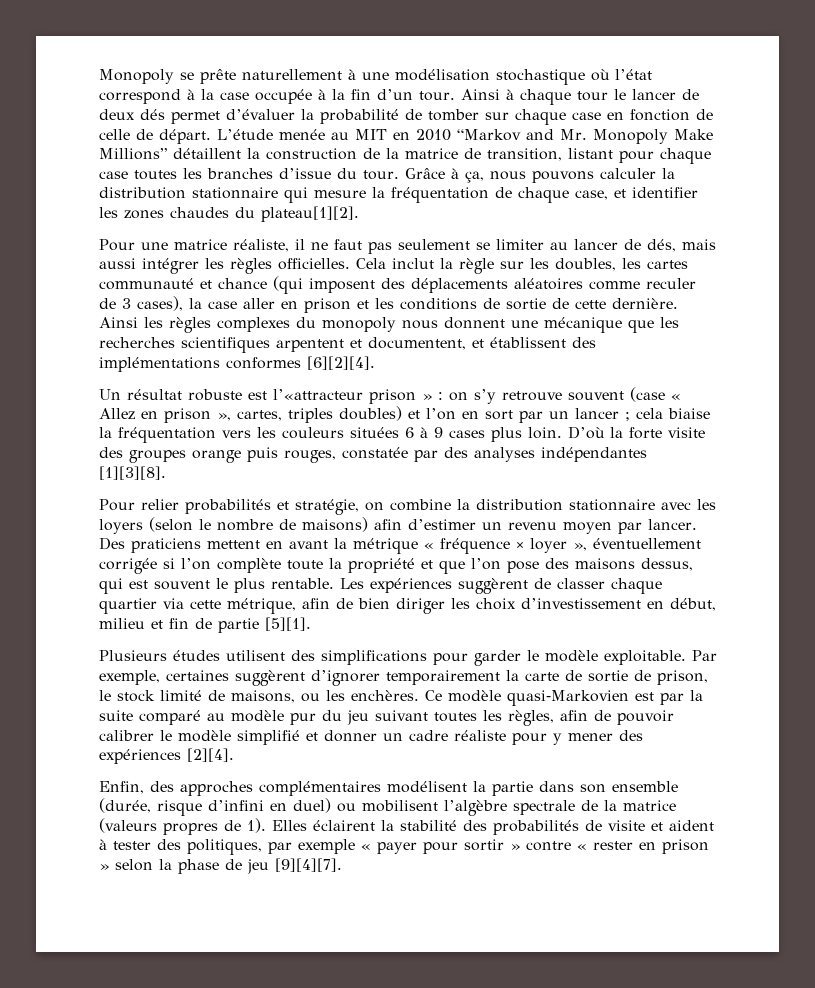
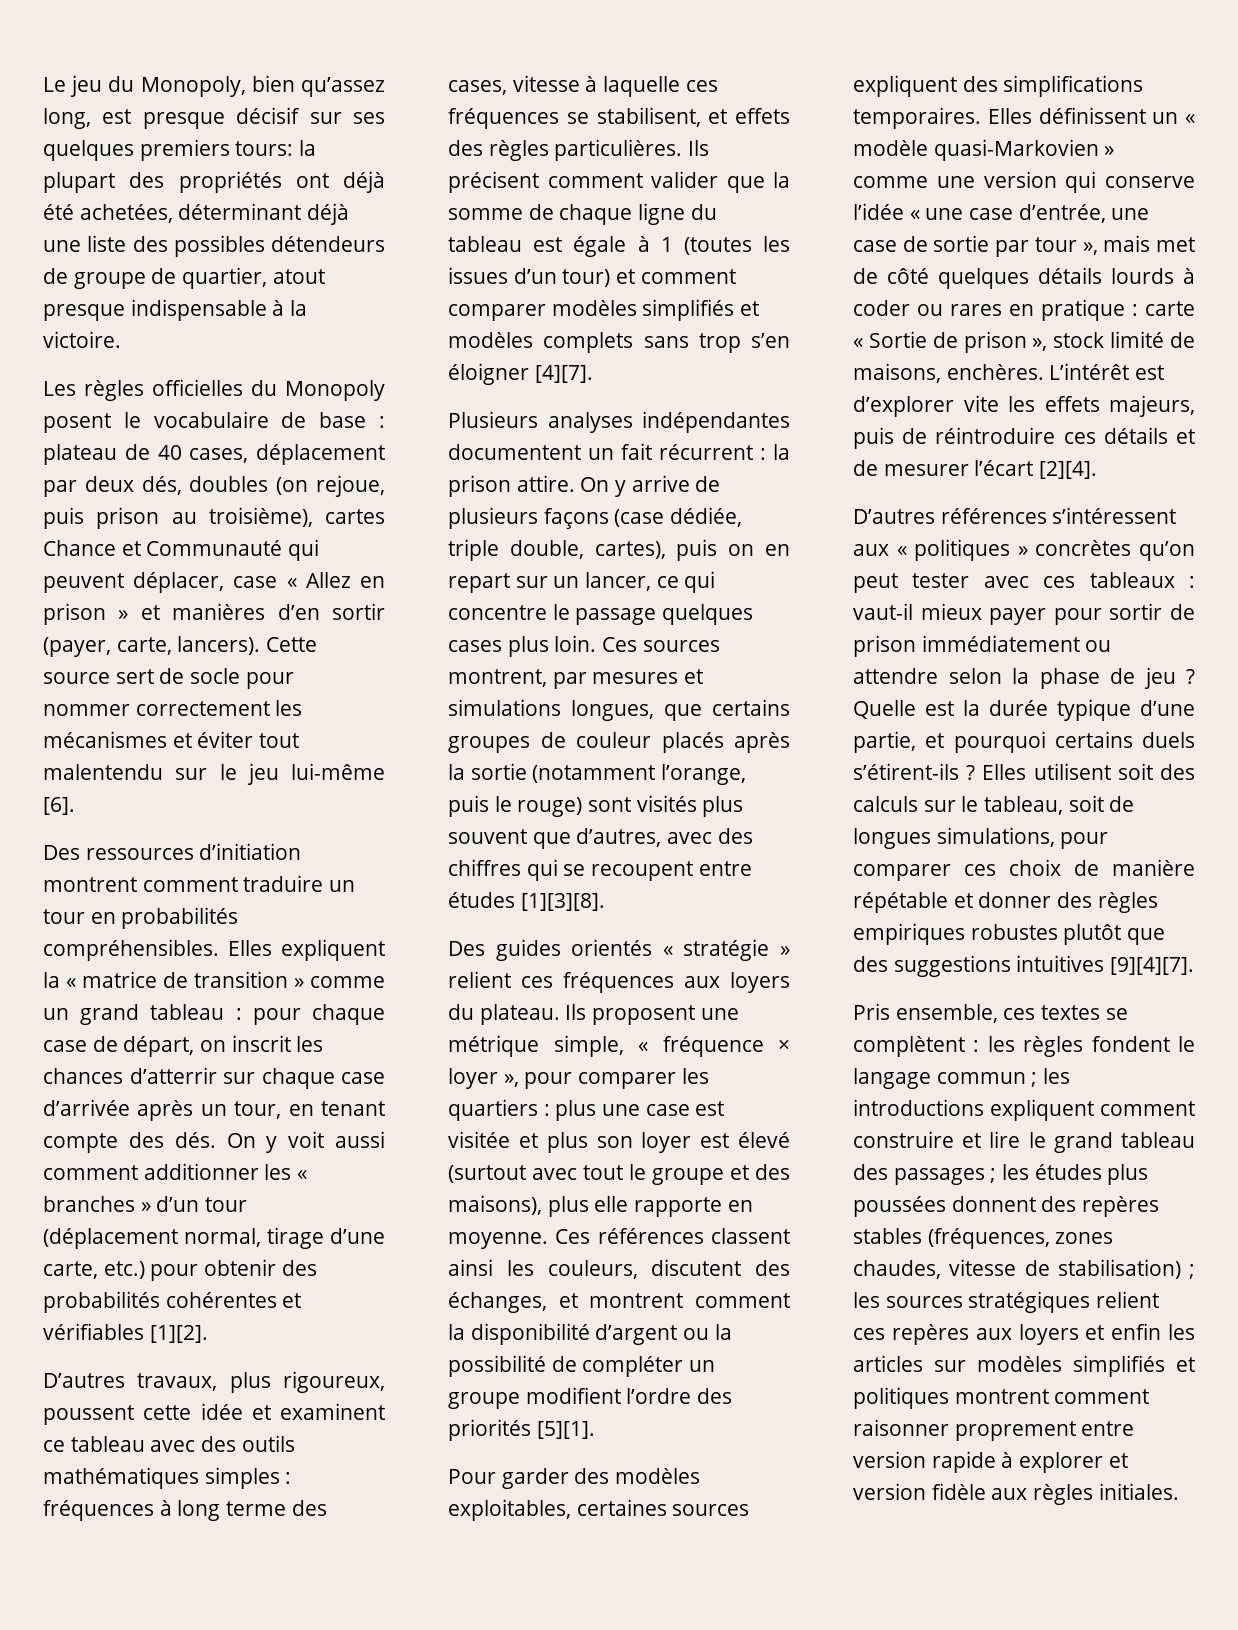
[99,69,652,85] [99,89,699,105] [99,109,713,125] [99,129,713,144] [99,148,711,164] [99,168,675,183] [99,187,698,203] [99,206,359,222] [99,239,716,254] [99,258,688,274] [99,276,696,294] [99,296,678,313] [99,317,679,333] [99,337,596,353] [99,356,375,372] [99,387,681,404] [99,406,710,423] [99,426,705,443] [99,447,647,463] [99,466,166,480] [99,499,716,515] [99,517,697,534] [99,537,418,554] Monopoly se prête naturellement à une modélisation stochastique où l’état correspond à la case occupée à la fin d’un tour. Ainsi à chaque tour le lancer de deux dés permet d’évaluer la probabilité de tomber sur chaque case en fonction de celle de départ. L’étude menée au MIT en 2010 “Markov and Mr. Monopoly Make Millions” détaillent la construction de la matrice de transition, listant pour chaque case toutes les branches d’issue du tour. Grâce à ça, nous pouvons calculer la distribution stationnaire qui mesure la fréquentation de chaque case, et identifier les zones chaudes du plateau[1][2]. // Pour une matrice réaliste, il ne faut pas seulement se limiter au lancer de dés, mais aussi intégrer les règles officielles. Cela inclut la règle sur les doubles, les cartes communauté et chance (qui imposent des déplacements aléatoires comme reculer de 3 cases), la case aller en prison et les conditions de sortie de cette dernière. Ainsi les règles complexes du monopoly nous donnent une mécanique que les recherches scientifiques arpentent et documentent, et établissent des implémentations conformes [6][2][4]. // Un résultat robuste est l’«attracteur prison » : on s’y retrouve souvent (case « Allez en prison », cartes, triples doubles) et l’on en sort par un lancer ; cela biaise la fréquentation vers les couleurs situées 6 à 9 cases plus loin. D’où la forte visite des groupes orange puis rouges, constatée par des analyses indépendantes [1][3][8]. // Pour relier probabilités et stratégie, on combine la distribution stationnaire avec les loyers (selon le nombre de maisons) afin d’estimer un revenu moyen par lancer. Des praticiens mettent en avant la métrique -> [43,75,385,97] [43,107,385,129] [43,139,317,161] [43,171,385,193] [43,203,350,225] [43,235,385,257] [43,267,325,289] [43,299,308,321] [43,331,121,348] [43,379,385,401] [43,411,385,433] [43,444,385,465] [43,475,385,497] [43,507,385,529] [43,539,320,561] [43,572,385,593] [43,603,385,625] [43,636,318,657] [43,668,294,689] [43,700,303,716] [43,731,300,748] [43,763,385,785] [43,797,75,815] [43,843,302,860] [43,875,356,892] [43,907,239,929] [43,939,385,961] [43,971,385,988] [43,1004,385,1025] [43,1035,324,1057] [43,1067,385,1089] [43,1099,385,1121] [43,1131,386,1153] [43,1163,308,1180] [43,1196,248,1212] [43,1227,385,1249] [43,1259,317,1281] [43,1291,302,1313] [43,1323,208,1343] [43,1371,385,1393] [43,1403,385,1425] [43,1435,295,1452] [43,1467,292,1489] [43,1500,327,1521] [448,75,718,97] [448,107,790,129] [448,139,710,161] [448,171,790,193] [448,203,717,225] [448,236,790,257] [448,267,736,287] [448,299,760,321] [448,332,790,353] [448,363,593,385] [448,411,790,433] [448,443,790,460] [448,475,721,497] [448,507,743,529] [448,539,790,561] [448,571,716,593] [448,604,754,625] [448,635,720,657] [448,669,704,689] [448,699,790,721] [448,732,790,753] [448,763,747,785] [448,795,744,817] [448,828,753,849] [448,859,752,881] [448,892,605,911] [448,939,790,961] [448,971,790,993] [448,1004,739,1025] [448,1035,624,1057] Le jeu du Monopoly, bien qu’assez long, est presque décisif sur ses quelques premiers tours: la plupart des propriétés ont déjà été achetées, déterminant déjà une liste des possibles détendeurs de groupe de quartier, atout presque indispensable à la victoire. // Les règles officielles du Monopoly posent le vocabulaire de base : plateau de 40 cases, déplacement par deux dés, doubles (on rejoue, puis prison au troisième), cartes Chance et Communauté qui peuvent déplacer, case « Allez en prison » et manières d’en sortir (payer, carte, lancers). Cette source sert de socle pour nommer correctement les mécanismes et éviter tout malentendu sur le jeu lui-même [6]. // Des ressources d’initiation montrent comment traduire un tour en probabilités compréhensibles. Elles expliquent la « matrice de transition » comme un grand tableau : pour chaque case de départ, on inscrit les chances d’atterrir sur chaque case d’arrivée après un tour, en tenant compte des dés. On y voit aussi comment additionner les « branches » d’un tour (déplacement normal, tirage d’une carte, etc.) pour obtenir des probabilités cohérentes et vérifiables [1][2]. // D’autres travaux, plus rigoureux, poussent cette idée et examinent ce tableau avec des outils mathématiques simples : fréquences à long terme des cases, vitesse à laquelle ces fréquences se stabilisent, et effets des règles particulières. Ils précisent comment valider que la somme de chaque ligne du tableau est égale à 1 (toutes les issues d’un tour) et comment comparer modèles simplifiés et modèles complets sans trop s’en éloigner [4][7]. // Plusieurs analyses indépendantes documentent un fait récurrent : la prison attire. On y arrive de plusieurs façons (case dédiée, triple double, cartes), puis on en repart sur un lancer, ce qui concentre le passage quelques cases plus loin. Ces sources montrent, par mesures et simulations longues, que certains groupes de couleur placés après la sortie (notamment l’orange, puis le rouge) sont visités plus souvent que d’autres, avec des chiffres qui se recoupent entre études [1][3][8]. // Des guides orientés « stratégie » relient ces fréquences aux loyers du plateau. Ils proposent une métrique simple,
[593,538,701,549] [99,558,693,574] [99,578,662,594] [99,598,716,614] [99,617,311,633] [99,650,717,666] [99,670,708,686] [99,690,703,706] [99,710,674,726] [99,730,643,745] [99,748,234,764] [99,781,678,796] [99,798,676,816] [99,818,714,835] [99,839,709,855] [99,864,110,870] éventuellement corrigée si l’on complète toute la propriété et que l’on pose des maisons dessus, qui est souvent le plus rentable. Les expériences suggèrent de classer chaque quartier via cette métrique, afin de bien diriger les choix d’investissement en début, milieu et fin de partie [5][1]. // Plusieurs études utilisent des simplifications pour garder le modèle exploitable. Par exemple, certaines suggèrent d’ignorer temporairement la carte de sortie de prison, le stock limité de maisons, ou les enchères. Ce modèle quasi‑Markovien est par la suite comparé au modèle pur du jeu suivant toutes les règles, afin de pouvoir calibrer le modèle simplifié et donner un cadre réaliste pour y mener des expériences [2][4]. // Enfin, des approches complémentaires modélisent la partie dans son ensemble (durée, risque d’infini en duel) ou mobilisent l’algèbre spectrale de la matrice (valeurs propres de 1). Elles éclairent la stabilité des probabilités de visite et aident à tester des politiques, par exemple « payer pour sortir » contre « rester en prison » -> [524,1068,709,1089] [448,1099,725,1121] [448,1131,790,1153] [448,1164,790,1185] [448,1195,753,1217] [448,1228,790,1249] [448,1259,790,1279] [448,1292,790,1313] [448,1323,732,1345] [448,1355,716,1377] [448,1387,733,1409] [448,1419,595,1441] [448,1468,701,1489] [448,1499,750,1521] [853,75,1144,97] [853,107,1195,129] [853,139,1115,161] [853,171,1195,193] [853,203,1150,223] [853,235,1195,257] [853,267,1195,289] [853,299,1195,321] [853,331,1195,353] [853,363,1164,383] [853,395,1195,417] [853,427,1195,449] [853,460,1098,479] [853,507,1177,524] [853,539,1195,561] [853,572,1195,593] [853,603,1195,625] [853,635,1112,657] [853,668,938,684] pour comparer les quartiers : plus une case est visitée et plus son loyer est élevé (surtout avec tout le groupe et des maisons), plus elle rapporte en moyenne. Ces références classent ainsi les couleurs, discutent des échanges, et montrent comment la disponibilité d’argent ou la possibilité de compléter un groupe modifient l’ordre des priorités [5][1]. // Pour garder des modèles exploitables, certaines sources expliquent des simplifications temporaires. Elles définissent un « modèle quasi-Markovien » comme une version qui conserve l’idée « une case d’entrée, une case de sortie par tour », mais met de côté quelques détails lourds à coder ou rares en pratique : carte « Sortie de prison », stock limité de maisons, enchères. L’intérêt est d’explorer vite les effets majeurs, puis de réintroduire ces détails et de mesurer l’écart [2][4]. // D’autres références s’intéressent aux « politiques » concrètes qu’on peut tester avec ces tableaux : vaut-il mieux payer pour sortir de prison immédiatement ou attendre
[275,858,342,872] [9][4][7]. -> [1186,669,1195,684] [853,699,1195,721] [853,731,1195,753] [853,763,1195,780] [853,795,1135,815] [853,827,1109,849] [853,859,1195,881] [853,892,1158,913] [853,923,1166,945] [853,955,1195,977] [853,1003,1128,1023] [853,1036,1195,1057] [853,1068,1071,1089] [853,1099,1195,1121] [853,1131,1195,1153] [853,1164,1149,1185] [853,1196,1160,1217] [853,1228,1114,1249] [853,1259,1195,1279] [853,1291,1160,1313] [853,1323,1195,1345] [853,1355,1195,1377] [853,1387,1150,1409] [853,1419,1135,1441] [853,1451,1128,1473] [853,1483,1179,1505] ? Quelle est la durée typique d’une partie, et pourquoi certains duels s’étirent-ils ? Elles utilisent soit des calculs sur le tableau, soit de longues simulations, pour comparer ces choix de manière répétable et donner des règles empiriques robustes plutôt que des suggestions intuitives [9][4][7]. // Pris ensemble, ces textes se complètent : les règles fondent le langage commun ; les introductions expliquent comment construire et lire le grand tableau des passages ; les études plus poussées donnent des repères stables (fréquences, zones chaudes, vitesse de stabilisation) ; les sources stratégiques relient ces repères aux loyers et enfin les articles sur modèles simplifiés et politiques montrent comment raisonner proprement entre version rapide à explorer et version fidèle aux règles initiales.

